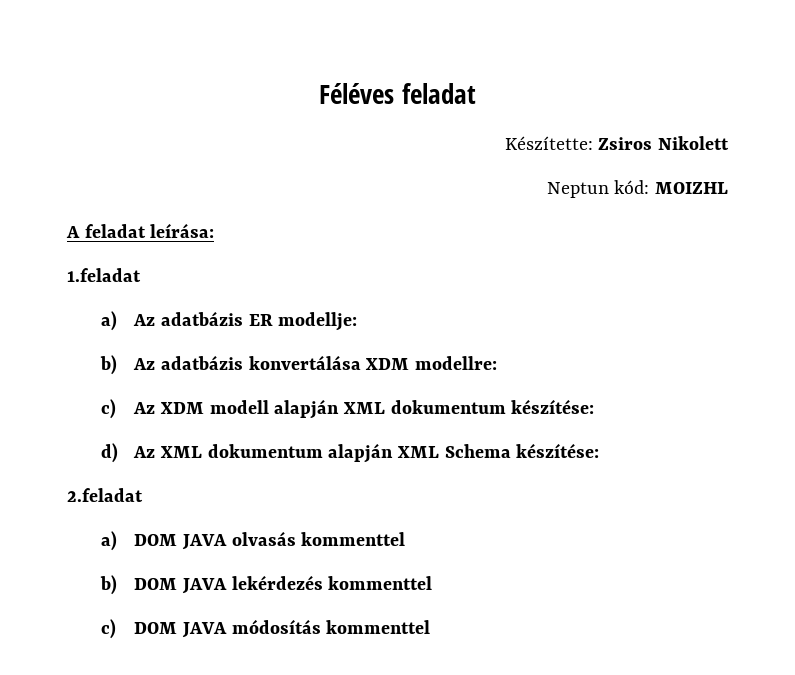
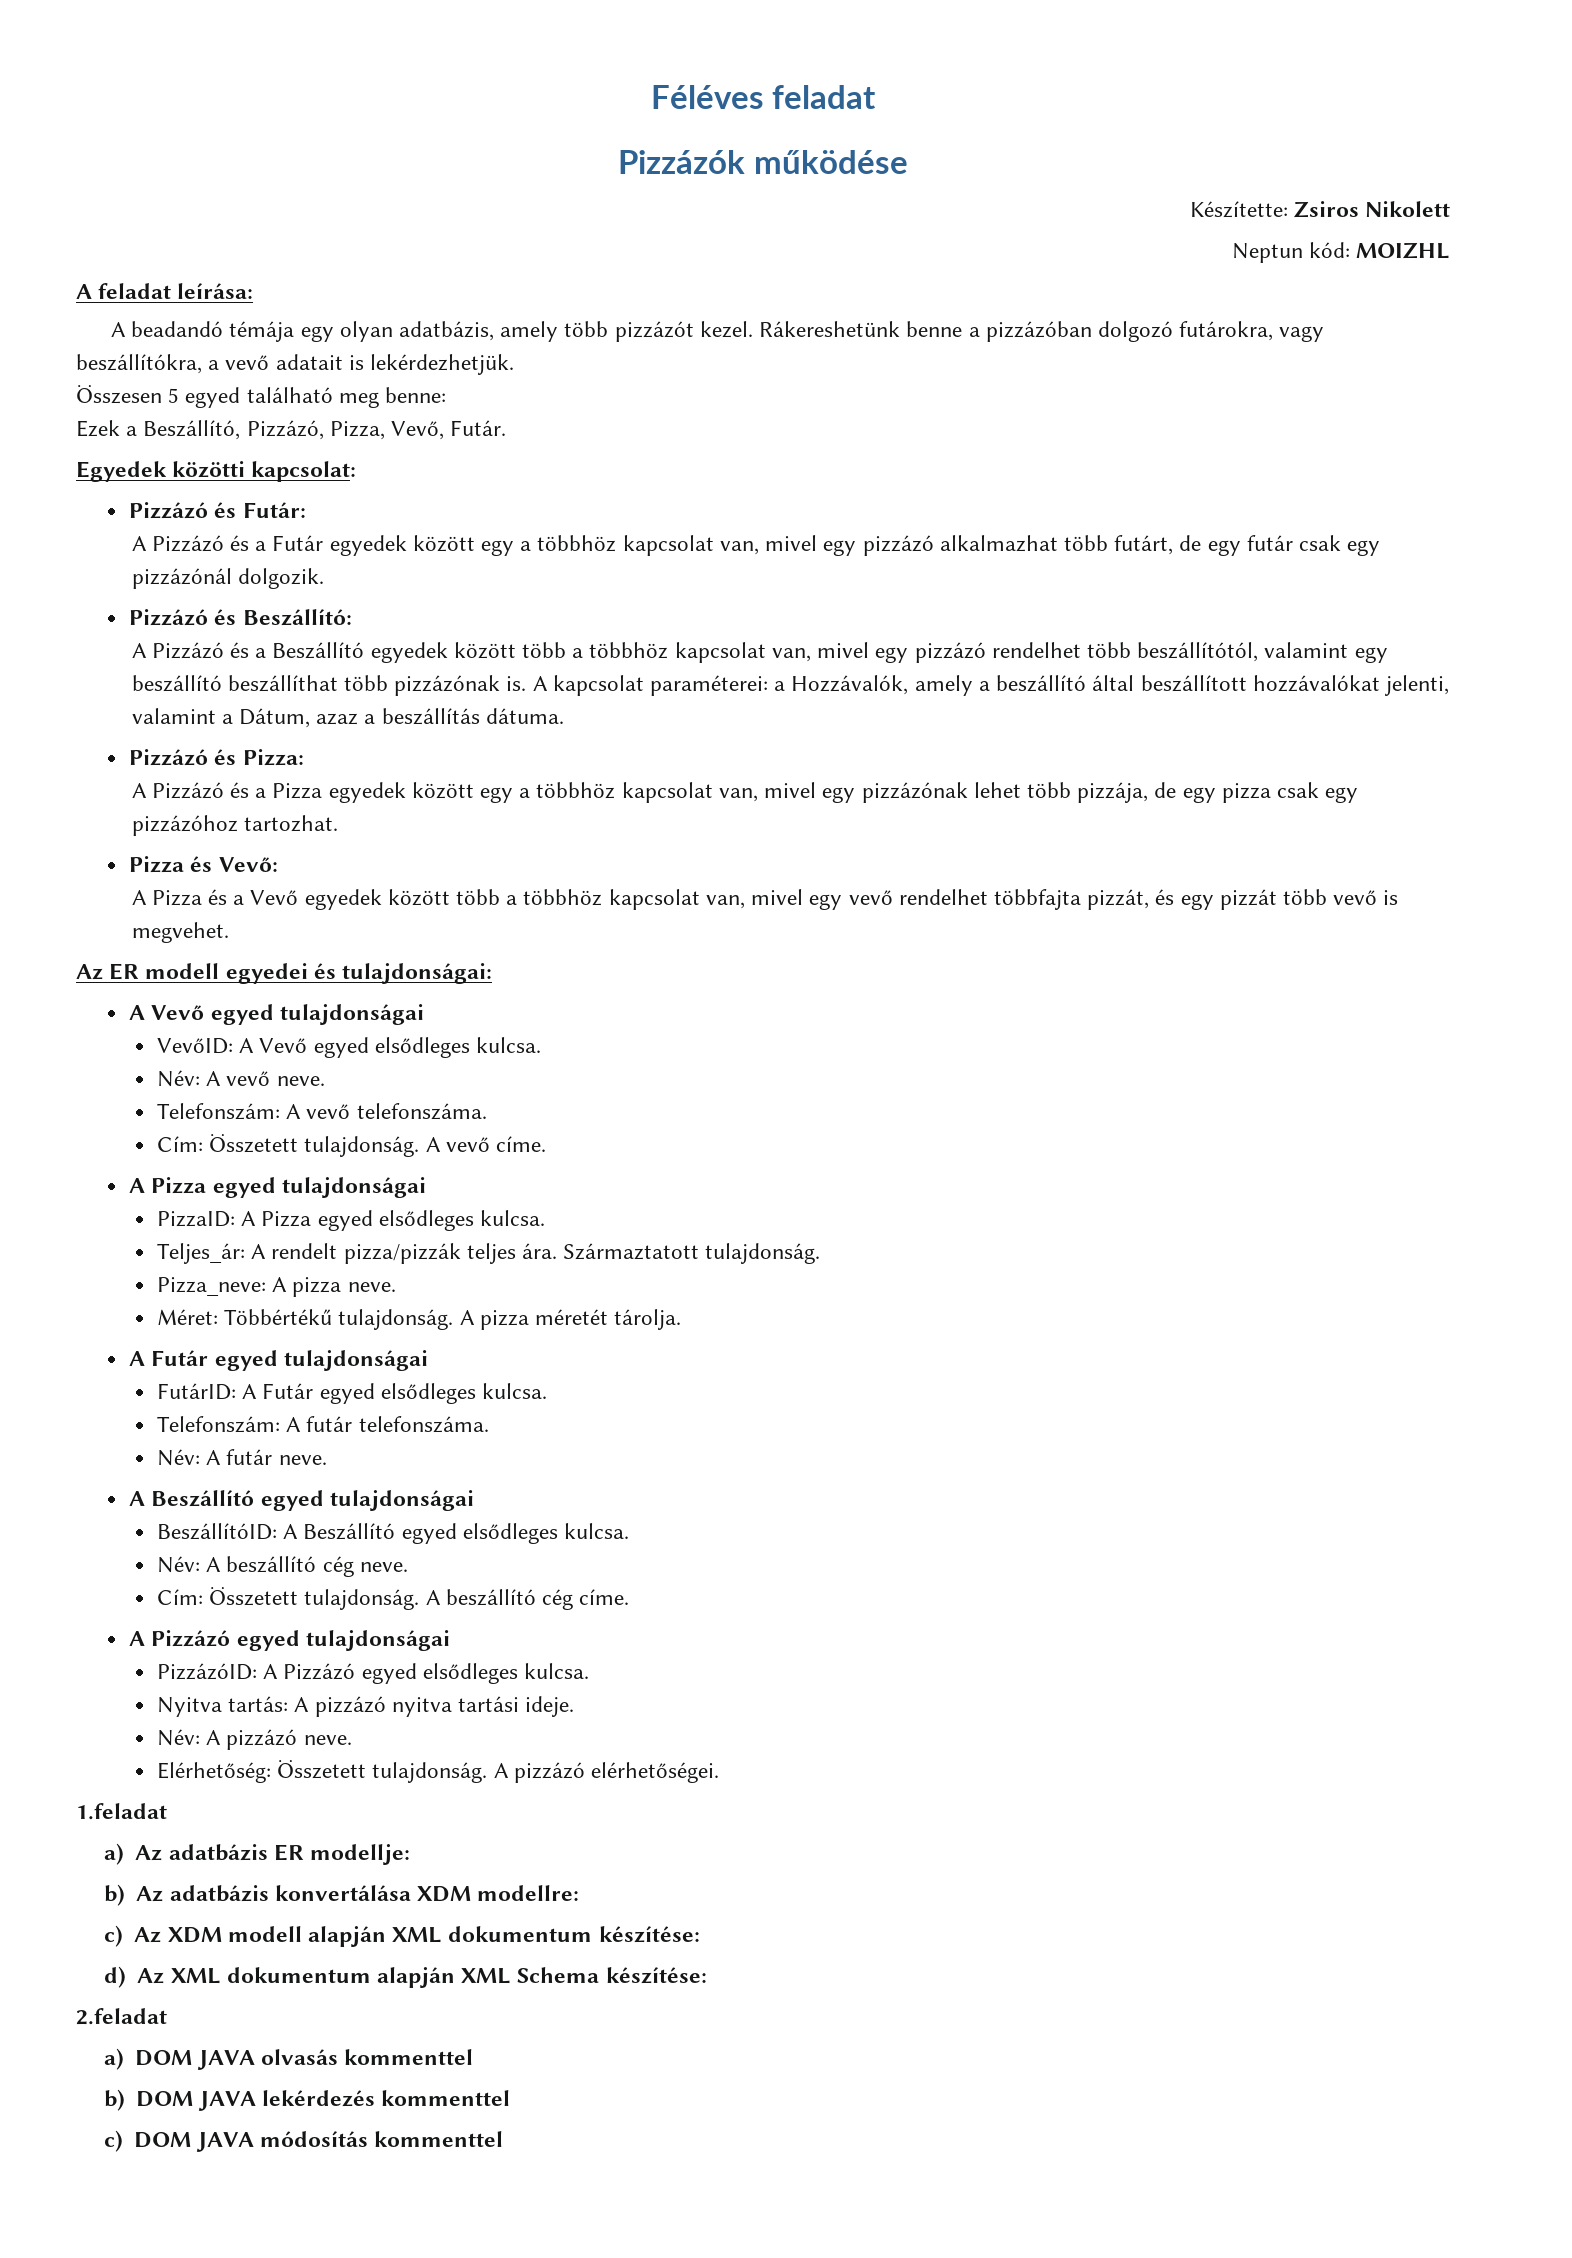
(476, 93) none -> [618,150,908,174] // Pizzázók működése
(215, 230) none -> [110,321,1325,342] [76,354,515,375] [76,385,447,408] [76,420,507,440] [76,461,357,482] [129,502,306,519] [131,535,1381,556] [131,568,324,589] [129,609,352,626] [131,642,1388,663] [131,675,1449,696] [131,708,564,728] [129,749,304,766] [131,782,1359,803] [131,815,338,836] [129,856,278,873] [131,889,1399,910] [131,922,229,943] [76,963,493,984] [129,1004,424,1025] [156,1037,541,1058] [156,1070,325,1087] [156,1103,487,1120] [156,1134,546,1157] [129,1177,426,1198] [156,1210,545,1231] [156,1243,821,1264] [156,1277,396,1297] [156,1309,682,1330] [129,1350,428,1371] [156,1383,547,1404] [156,1416,489,1433] [156,1449,327,1466] [129,1490,474,1511] [156,1523,629,1544] [156,1556,408,1577] [156,1587,630,1610] [129,1630,450,1651] [156,1663,589,1684] [156,1696,575,1717] [156,1729,352,1750] [156,1760,719,1783] // A beadandó témája egy olyan adatbázis, amely több pizzázót kezel. Rákereshetünk benne a pizzázóban dolgozó futárokra, vagy beszállítókra, a vevő adatait is lekérdezhetjük. // Összesen 5 egyed található meg benne: // Ezek a Beszállító, Pizzázó, Pizza, Vevő, Futár. // Egyedek közötti kapcsolat: // Pizzázó és Futár: // A Pizzázó és a Futár egyedek között egy a többhöz kapcsolat van, mivel egy pizzázó alkalmazhat több futárt, de egy futár csak egy pizzázónál dolgozik. // Pizzázó és Beszállító: // A Pizzázó és a Beszállító egyedek között több a többhöz kapcsolat van, mivel egy pizzázó rendelhet több beszállítótól, valamint egy beszállító beszállíthat több pizzázónak is. A kapcsolat paraméterei: a Hozzávalók, amely a beszállító által beszállított hozzávalókat jelenti, valamint a Dátum, azaz a beszállítás dátuma. // Pizzázó és Pizza: // A Pizzázó és a Pizza egyedek között egy a többhöz kapcsolat van, mivel egy pizzázónak lehet több pizzája, de egy pizza csak egy pizzázóhoz tartozhat. // Pizza és Vevő: // A Pizza és a Vevő egyedek között több a többhöz kapcsolat van, mivel egy vevő rendelhet többfajta pizzát, és egy pizzát több vevő is megvehet. // Az ER modell egyedei és tulajdonságai: // A Vevő egyed tulajdonságai // VevőID: A Vevő egyed elsődleges kulcsa. // Név: A vevő neve. // Telefonszám: A vevő telefonszáma. // Cím: Összetett tulajdonság. A vevő címe. // A Pizza egyed tulajdonságai // PizzaID: A Pizza egyed elsődleges kulcsa. // Teljes_ár: A rendelt pizza/pizzák teljes ára. Származtatott tulajdonság. // Pizza_neve: A pizza neve. // Méret: Többértékű tulajdonság. A pizza méretét tárolja. // A Futár egyed tulajdonságai // FutárID: A Futár egyed elsődleges kulcsa. // Telefonszám: A futár telefonszáma. // Név: A futár neve. // A Beszállító egyed tulajdonságai // BeszállítóID: A Beszállító egyed elsődleges kulcsa. // Név: A beszállító cég neve. // Cím: Összetett tulajdonság. A beszállító cég címe. // A Pizzázó egyed tulajdonságai // PizzázóID: A Pizzázó egyed elsődleges kulcsa. // Nyitva tartás: A pizzázó nyitva tartási ideje. // Név: A pizzázó neve. // Elérhetőség: Összetett tulajdonság. A pizzázó elérhetőségei.

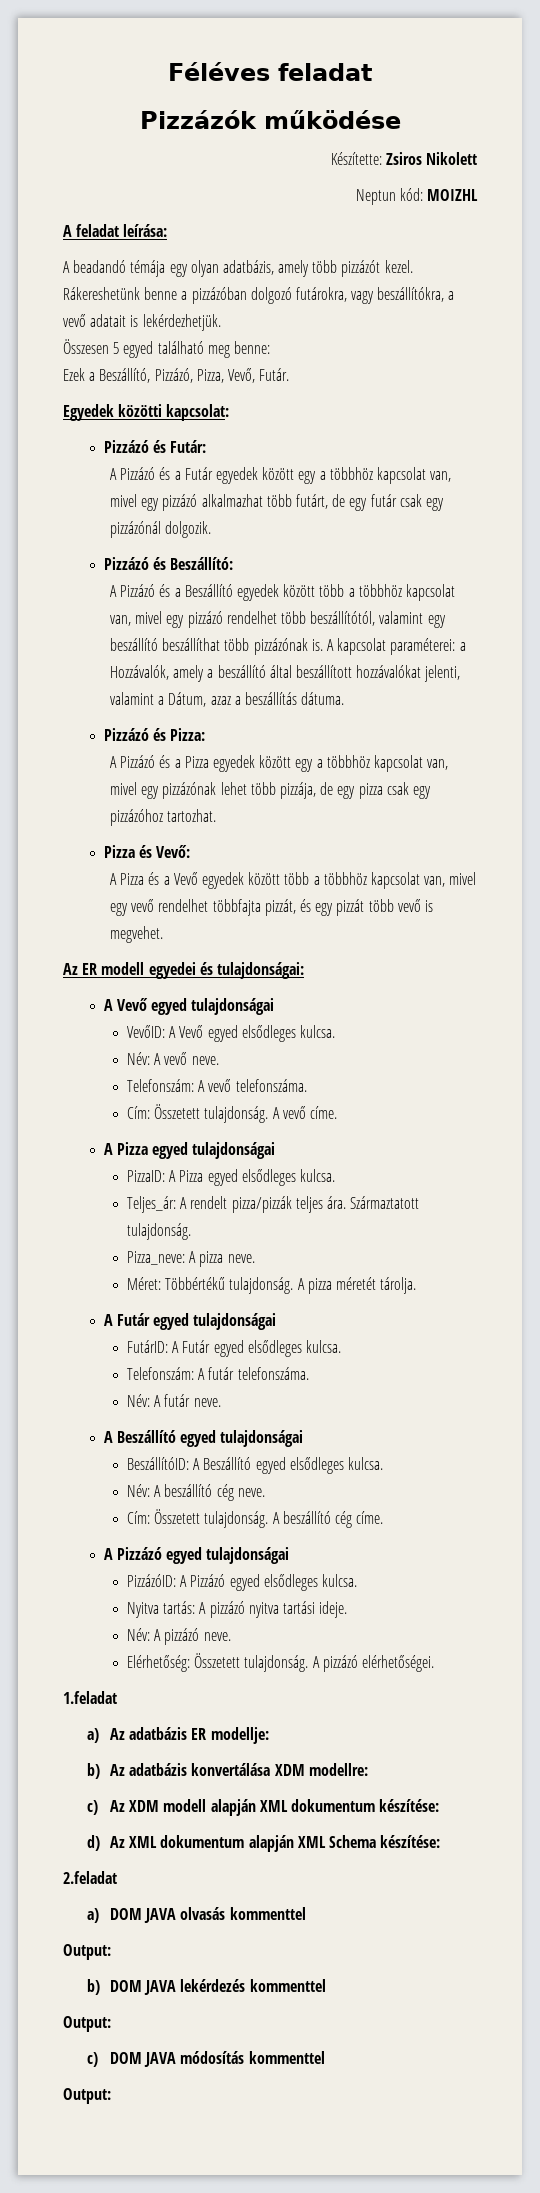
(473, 2057) none -> [63,1944,111,1960] // Output:
(510, 2098) none -> [63,2016,111,2032] // Output:
(503, 2139) none -> [63,2088,111,2104] // Output:

